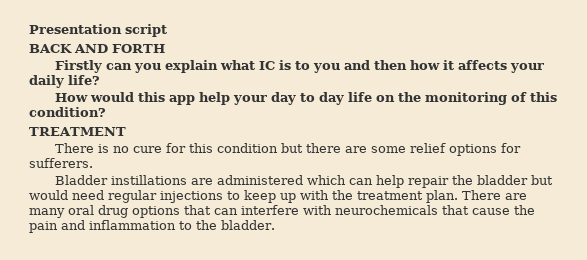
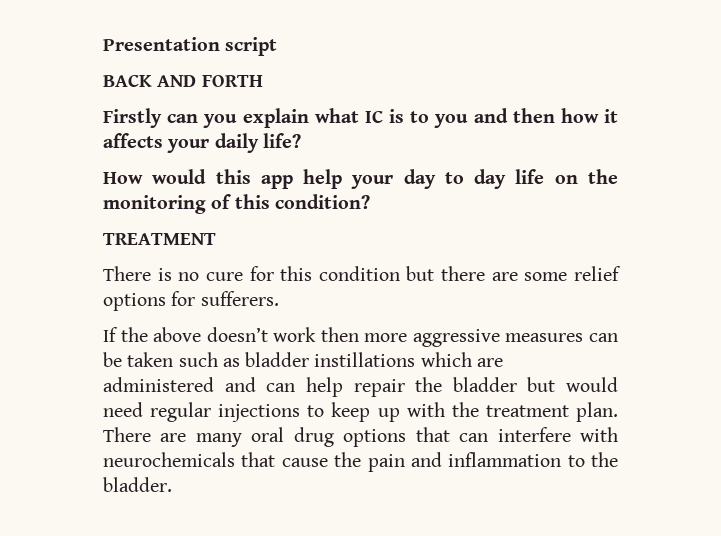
[54,175,187,185] Bladder instillations -> [103,327,618,347] [103,352,472,367] If the above doesn’t work then more aggressive measures can be taken such as bladder instillations which
[306,175,346,185] which -> [224,377,256,392] and

